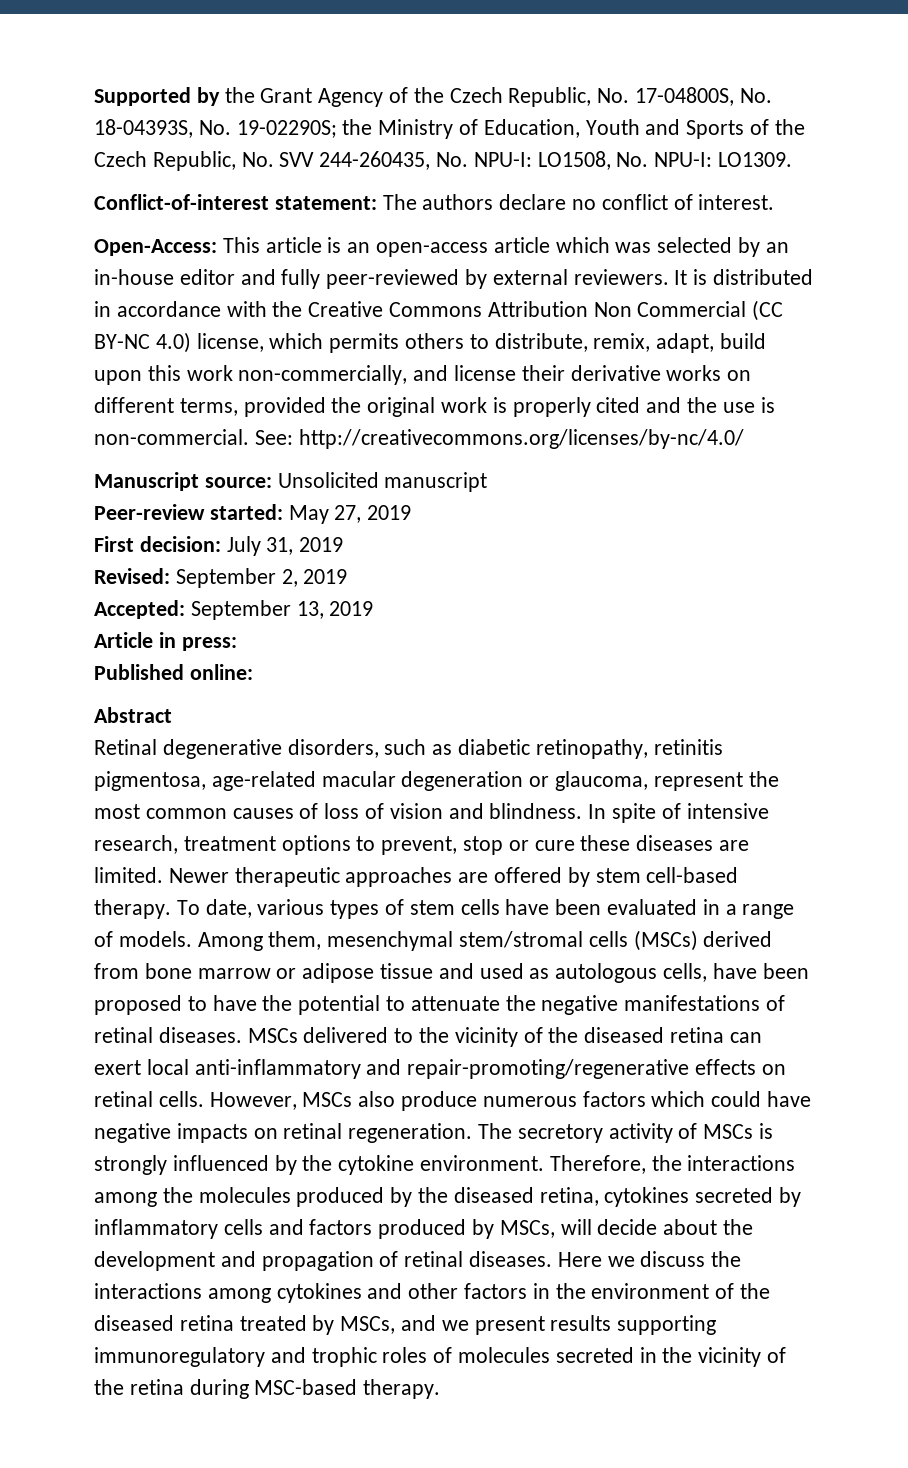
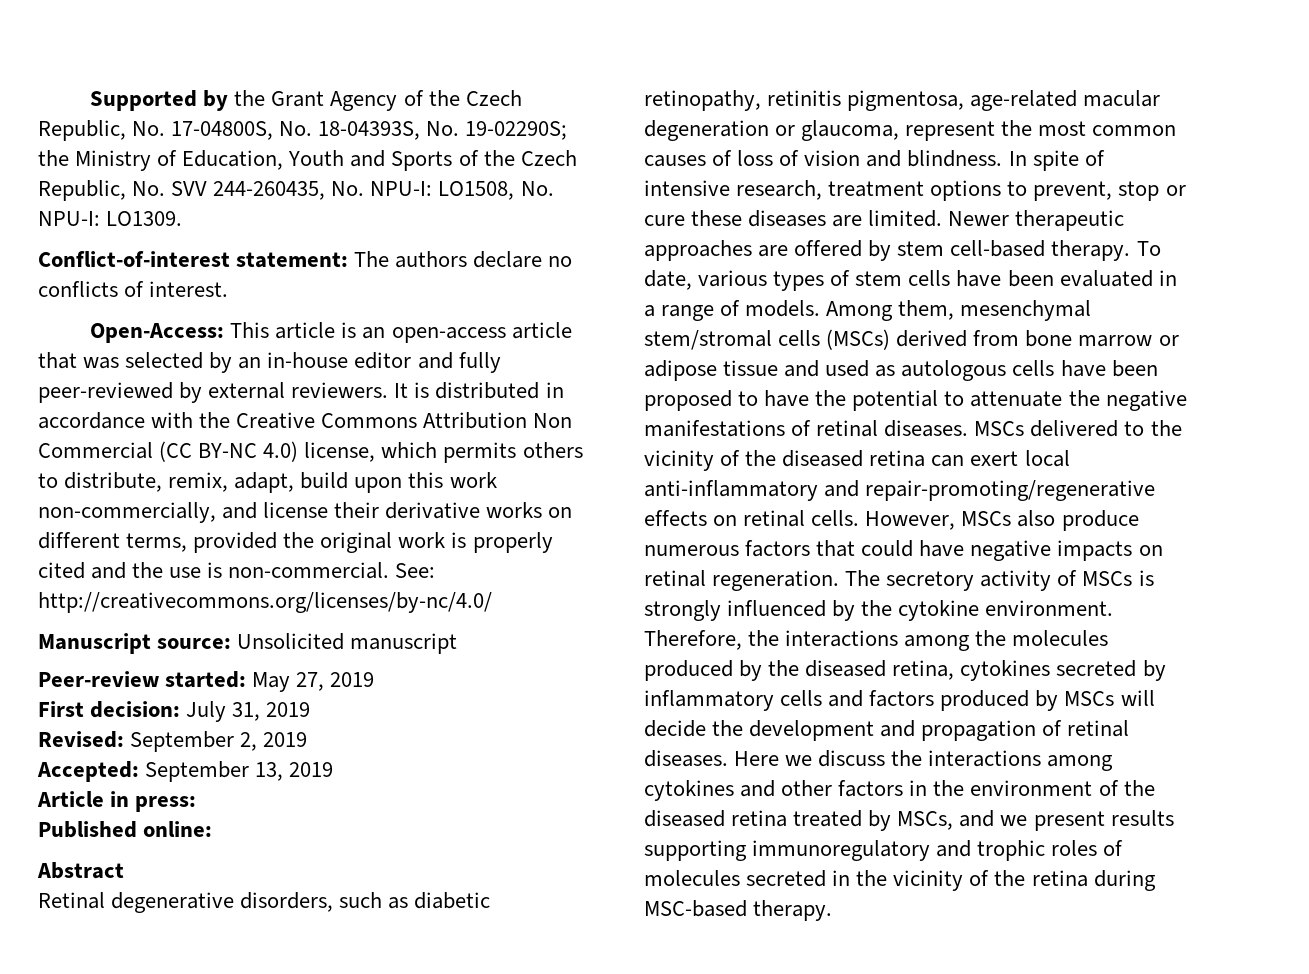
[601,194,668,210] conflict -> [38,281,118,297] conflicts
[555,237,610,253] which -> [38,352,77,369] that
[663,963,708,982] cells, -> [1012,360,1055,376] cells
[651,1091,706,1107] which -> [816,540,856,557] that
[499,1220,555,1238] MSCs, -> [1064,691,1115,706] MSCs
[663,1219,718,1235] about -> (706, 728) none

